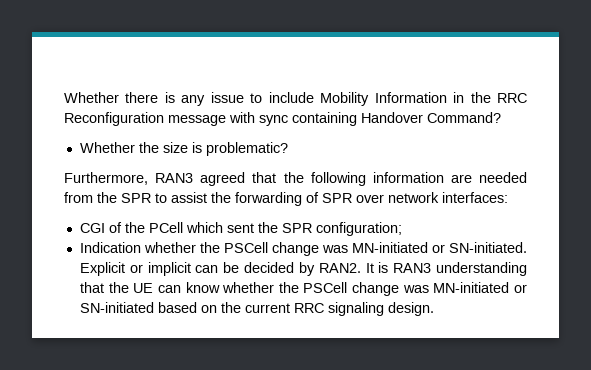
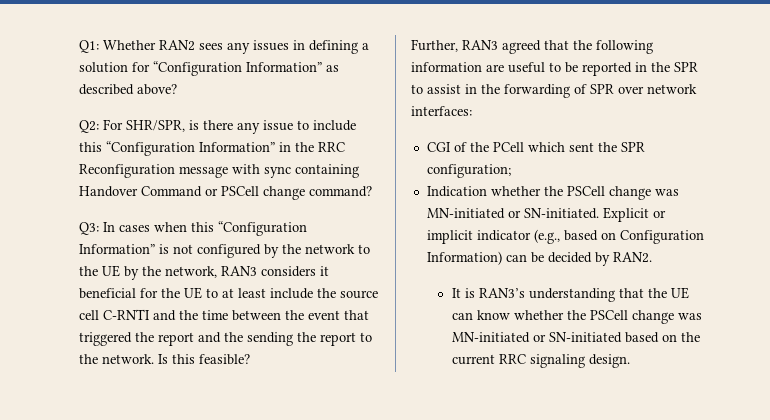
[64,92,175,103] Whether there is -> [79,40,369,54] [79,61,339,76] [79,84,177,95] [79,119,233,133] Q1: Whether RAN2 sees any issues in defining a solution for “Configuration Information” as described above? // Q2: For SHR/SPR, is there
[320,92,447,106] Mobility Information -> [79,141,275,156] this “Configuration Information”
[427,112,501,123] [79,142,288,156] [64,172,148,185] Command? // Whether the size is problematic? // Furthermore, -> [141,186,372,200] [79,221,307,236] [79,244,370,258] [79,265,329,280] [79,287,378,299] [79,309,369,321] [79,332,372,346] [79,354,250,365] [411,39,458,52] Command or PSCell change command? // Q3: In cases when this “Configuration Information” is not configured by the network to the UE by the network, RAN3 considers it beneficial for the UE to at least include the source cell C-RNTI and the time between the event that triggered the report and the sending the report to the network. Is this feasible? // Further,
[479,172,527,183] [64,192,93,203] needed from -> [508,62,647,76] useful to be reported in
(207, 197) none -> [465,84,477,94] in
(191, 269) none -> [476,229,704,244] [426,251,502,265] indicator (e.g., based on Configuration Information)
(361, 268) none -> (652, 257) //
[393,263,432,273] RAN3 -> [478,288,525,298] RAN3’s

